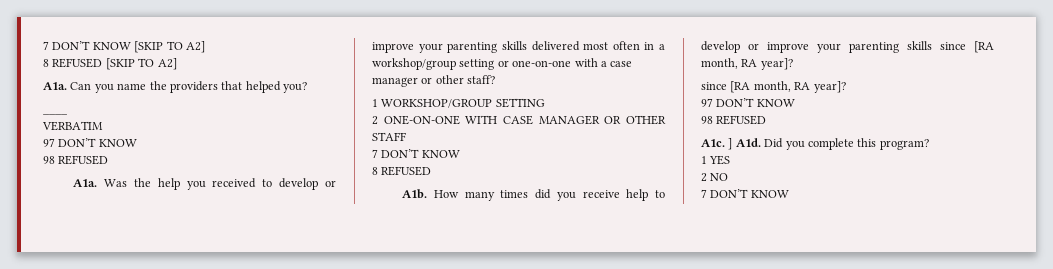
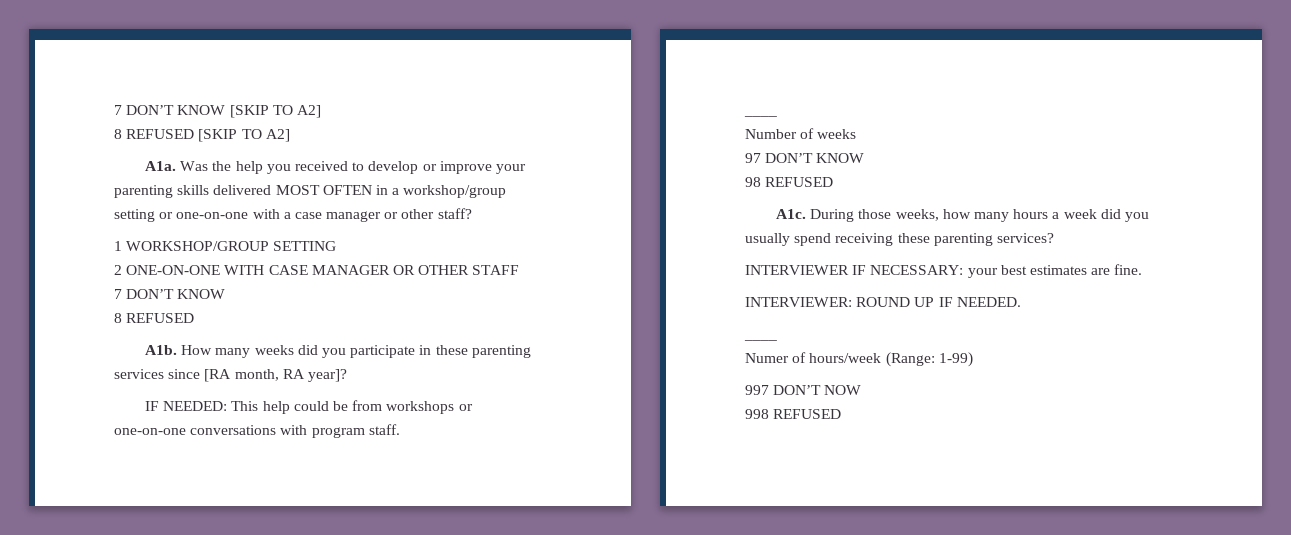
[43,81,307,93] [43,113,68,115] [42,121,103,131] [43,138,137,147] [43,155,109,165] // A1a. Can you name the providers that helped you? // ____ // VERBATIM // 97 DON’T KNOW // 98 REFUSED -> (290, 135) none
[583,41,640,50] most often -> [275,185,372,195] MOST OFTEN
[500,189,665,201] [701,41,994,53] [701,58,793,70] [701,81,846,93] times did you receive help to develop or improve your parenting skills since [RA month, RA year]? // since [RA month, RA year]? -> [254,345,531,358] [114,369,347,382] [145,400,473,414] [114,424,400,438] [744,115,777,117] [745,128,857,139] weeks did you participate in these parenting services since [RA month, RA year]? // IF NEEDED: This help could be from workshops or one-on-one conversations with program staff. // ____ // Number of weeks
[728,138,929,150] [701,155,731,165] [701,173,729,182] [701,189,789,198] ] A1d. Did you complete this program? // 1 YES // 2 NO // 7 DON’T KNOW -> [810,209,1149,222] [745,233,1054,246] [745,264,1143,278] [745,297,1021,307] [744,339,777,341] [745,352,973,367] [745,385,862,395] [745,409,842,419] During those weeks, how many hours a week did you usually spend receiving these parenting services? // INTERVIEWER IF NECESSARY: your best estimates are fine. // INTERVIEWER: ROUND UP IF NEEDED. // ____ // Numer of hours/week (Range: 1-99) // 997 DON’T NOW // 998 REFUSED

